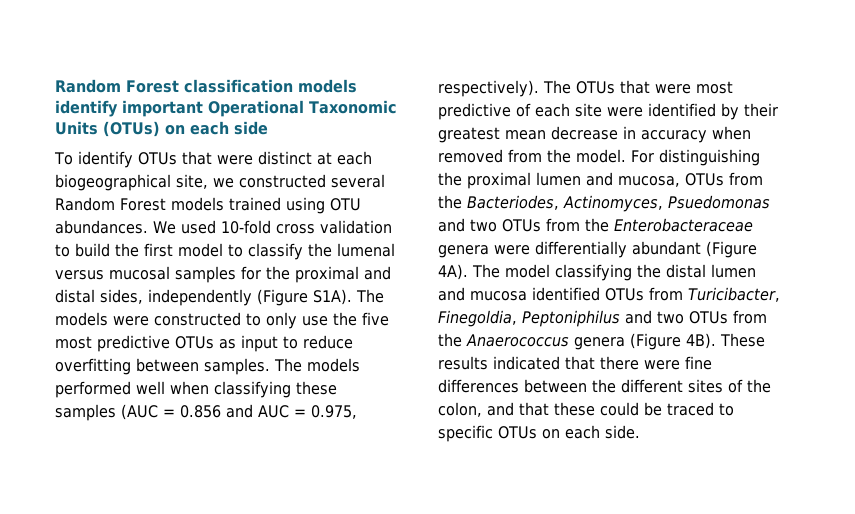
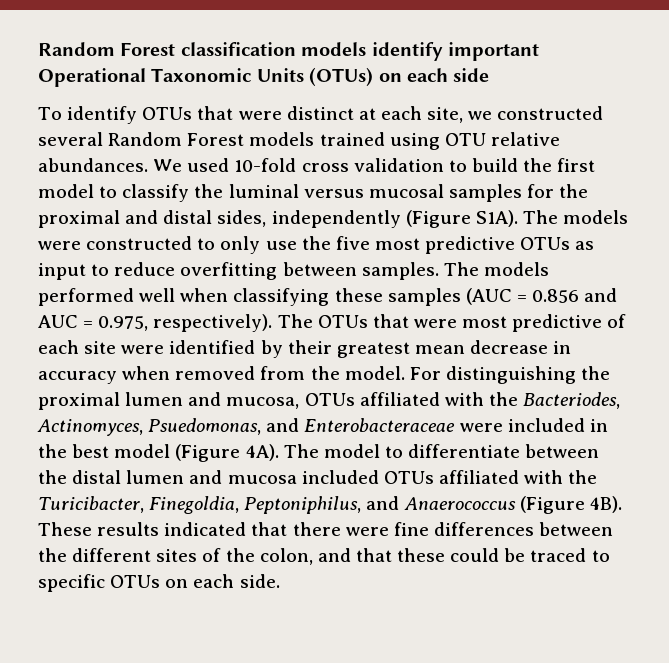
[55,174,171,191] biogeographical -> (422, 113) none
(361, 204) none -> [490,132,560,146] relative
[337,243,395,257] lumenal -> [228,184,299,198] luminal
[729,172,763,186] from -> [359,392,484,406] affiliated with
[668,195,770,209] [438,218,753,232] [438,241,701,258] Psuedomonas and two OTUs from the Enterobacteraceae genera were differentially abundant -> [148,418,608,435] [38,444,171,458] Psuedomonas, and Enterobacteraceae were included in the best model
[555,264,632,281] classifying -> [384,444,600,458] to differentiate between
[532,287,780,302] [438,310,767,327] [438,333,625,350] identified OTUs from Turicibacter, Finegoldia, Peptoniphilus and two OTUs from the Anaerococcus genera -> [301,470,598,484] [38,496,516,514] included OTUs affiliated with the Turicibacter, Finegoldia, Peptoniphilus, and Anaerococcus

